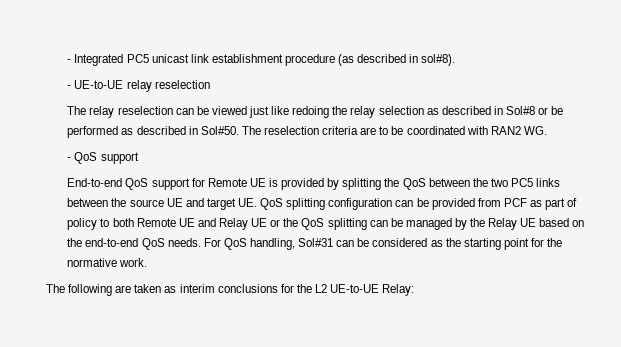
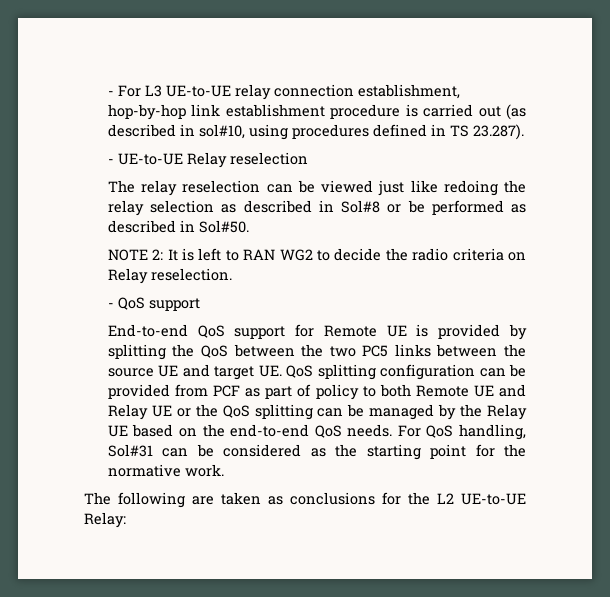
[67,54,456,66] - Integrated PC5 unicast link establishment procedure (as described in sol#8). -> [107,84,460,100] [107,104,526,120] [107,124,524,140] - For L3 UE-to-UE relay connection establishment, hop-by-hop link establishment procedure is carried out (as described in sol#10, using procedures defined in TS 23.287).
[126,80,152,92] relay -> [186,152,227,168] Relay
[241,126,547,135] The reselection criteria are to be coordinated with RAN2 WG. -> [107,248,526,261] [107,268,232,284] // NOTE 2: It is left to RAN WG2 to decide the radio criteria on Relay reselection.
[179,284,215,293] interim -> (283, 500) none

